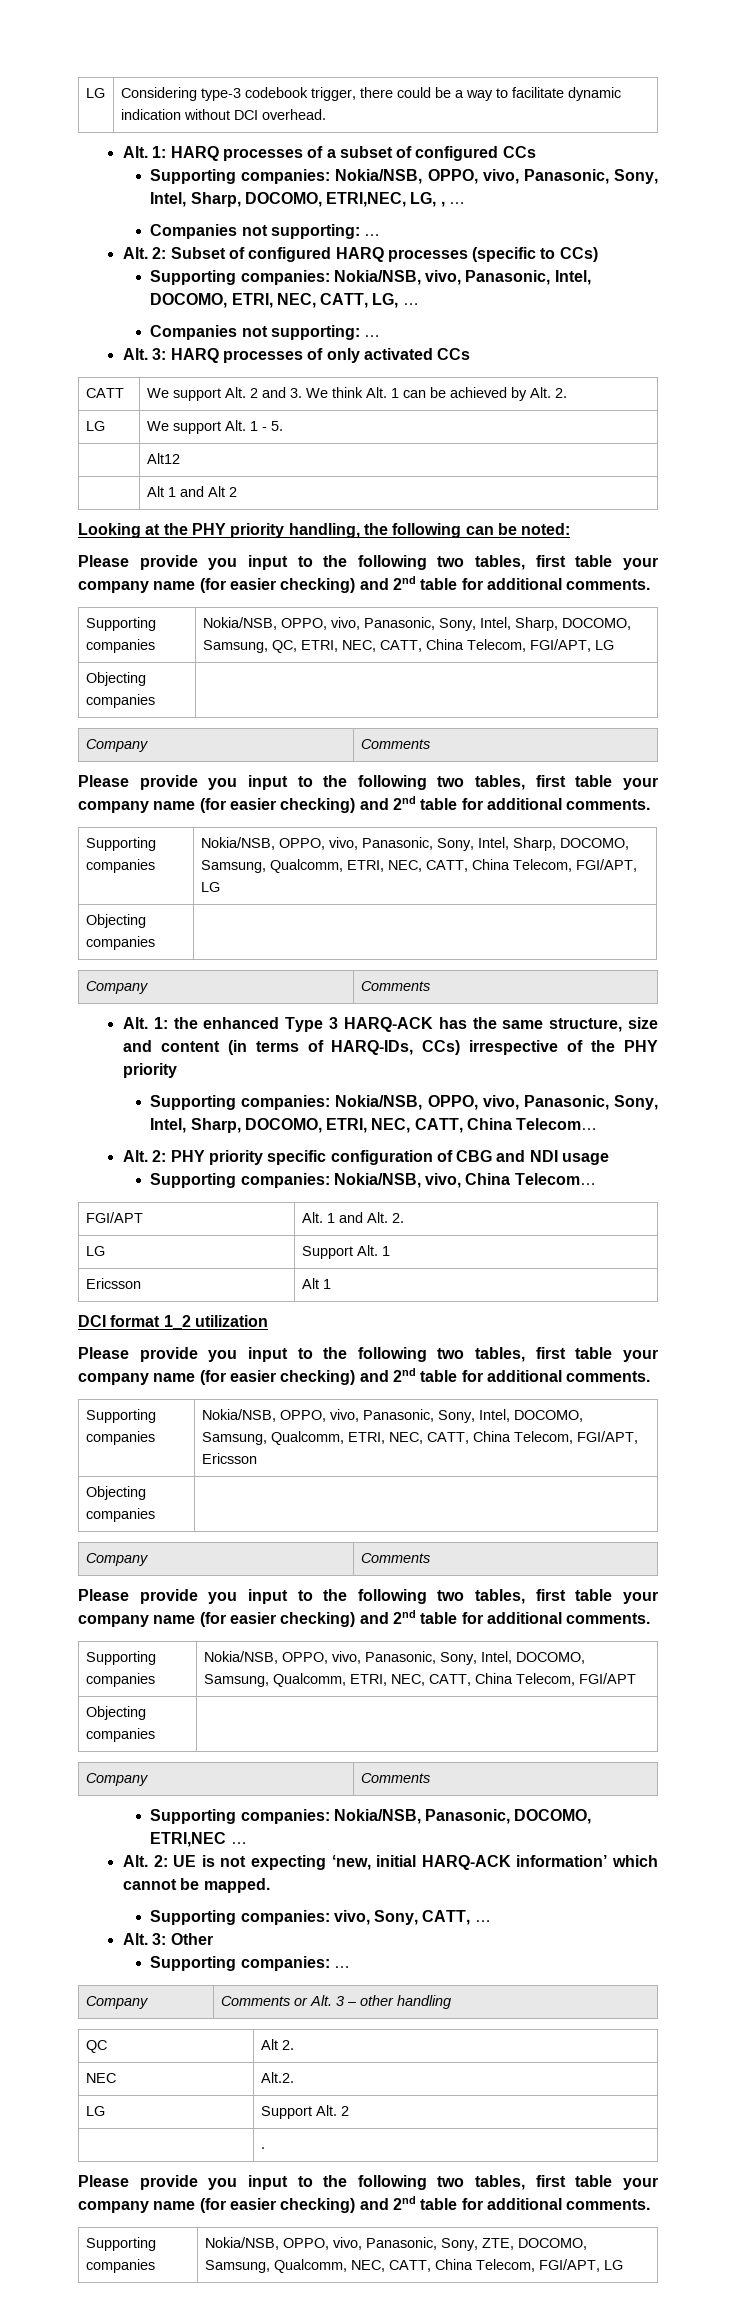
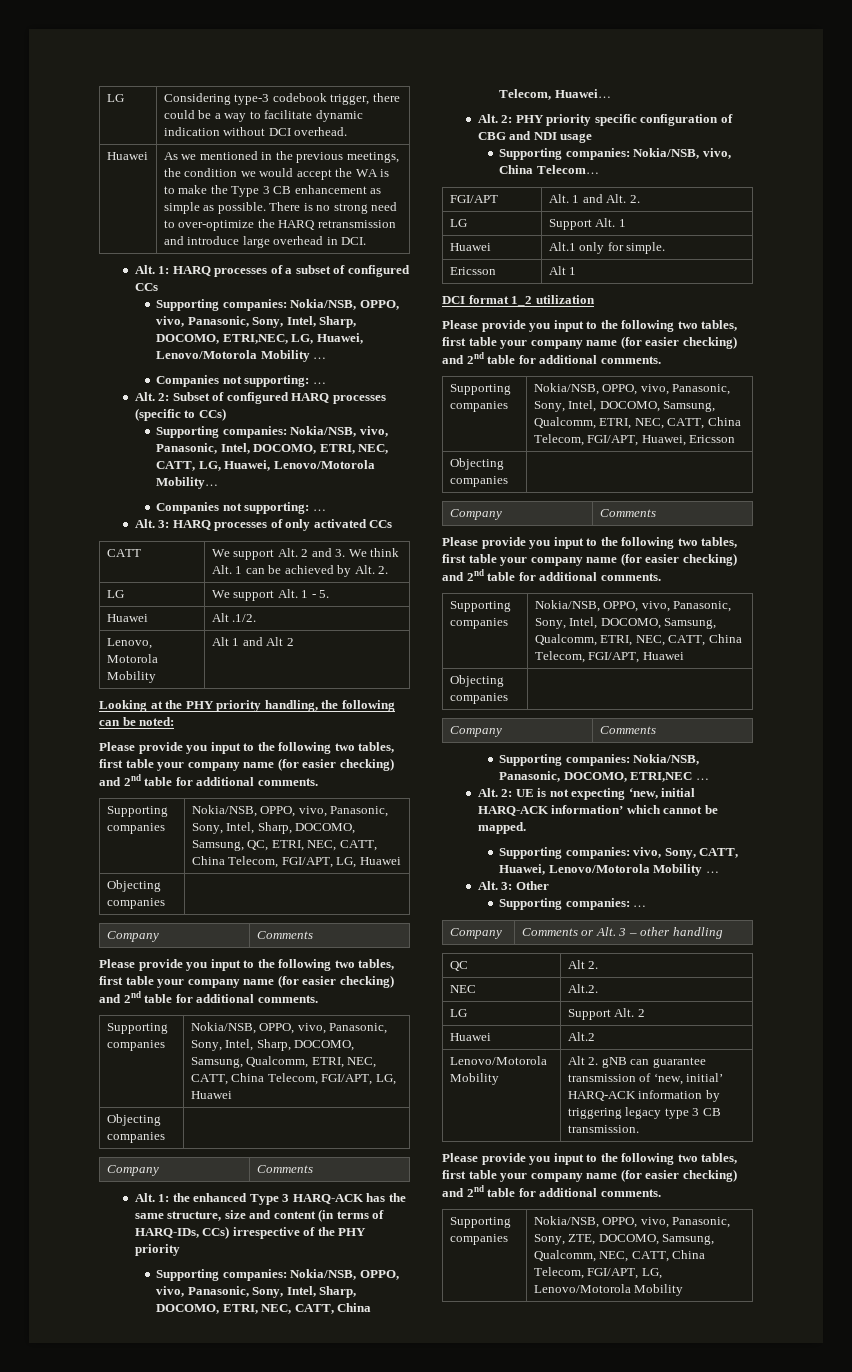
(326, 114) none -> [106,152,148,160] [163,151,399,163] [163,168,390,180] [163,185,382,197] [163,202,398,214] [163,219,396,231] [163,236,367,248] // Huawei | As we mentioned in the previous meetings, the condition we would accept the WA is to make the Type 3 CB enhancement as simple as possible. There is no strong need to over-optimize the HARQ retransmission and introduce large overhead in DCI.
[440,201,445,207] , -> [316,333,363,344] [156,350,310,362] Huawei, Lenovo/Motorola Mobility
[402,303,419,305] … -> [224,460,375,471] [156,477,219,489] Huawei, Lenovo/Motorola Mobility…
[146,453,180,464] | Alt12 // -> [106,614,148,622] [211,613,257,622] [106,638,152,649] [106,654,158,663] [106,671,156,683] Huawei | Alt .1/2. // Lenovo, Motorola Mobility
[594,640,614,650] LG -> [336,857,401,868] LG, Huawei
[200,882,220,892] LG -> [375,1074,396,1085] [190,1091,232,1099] LG, Huawei
[516,1118,598,1130] Telecom… -> [499,89,611,100] Telecom, Huawei…
(390, 1251) none -> [449,243,491,251] [548,242,666,254] // Huawei | Alt.1 only for simple.
(638, 1437) none -> [641,435,686,446] Huawei,
[578,1673,636,1684] FGI/APT -> [588,652,684,663] FGI/APT, Huawei
(471, 1917) none -> [499,864,703,876] Huawei, Lenovo/Motorola Mobility
[260,2147,265,2149] | . -> [449,1033,491,1041] [567,1032,595,1041] [449,1056,547,1065] [449,1073,499,1085] [567,1056,706,1068] [567,1073,724,1085] [567,1090,720,1102] [567,1107,721,1119] [567,1125,639,1133] Huawei | Alt.2 // Lenovo/Motorola Mobility | Alt 2. gNB can guarantee transmission of ‘new, initial’ HARQ-ACK information by triggering legacy type 3 CB transmission.
[603,2260,623,2270] LG -> [641,1268,662,1279] [533,1284,684,1296] LG, Lenovo/Motorola Mobility

